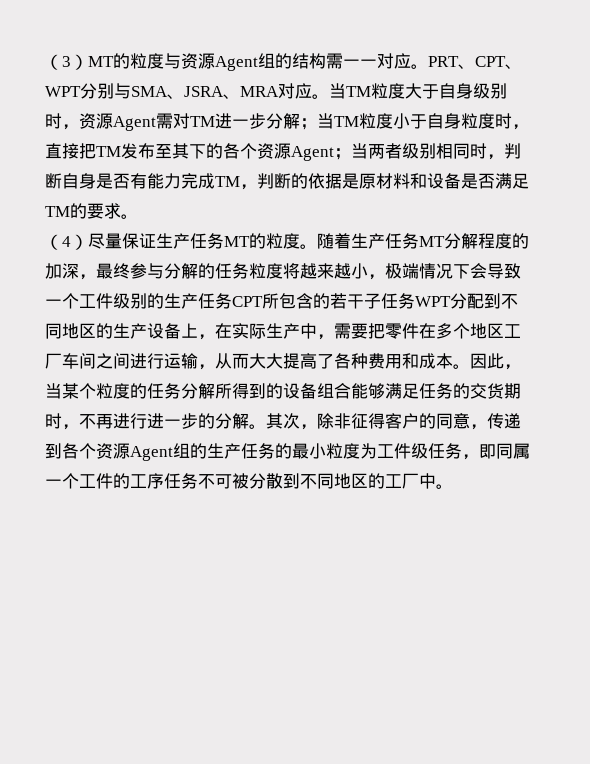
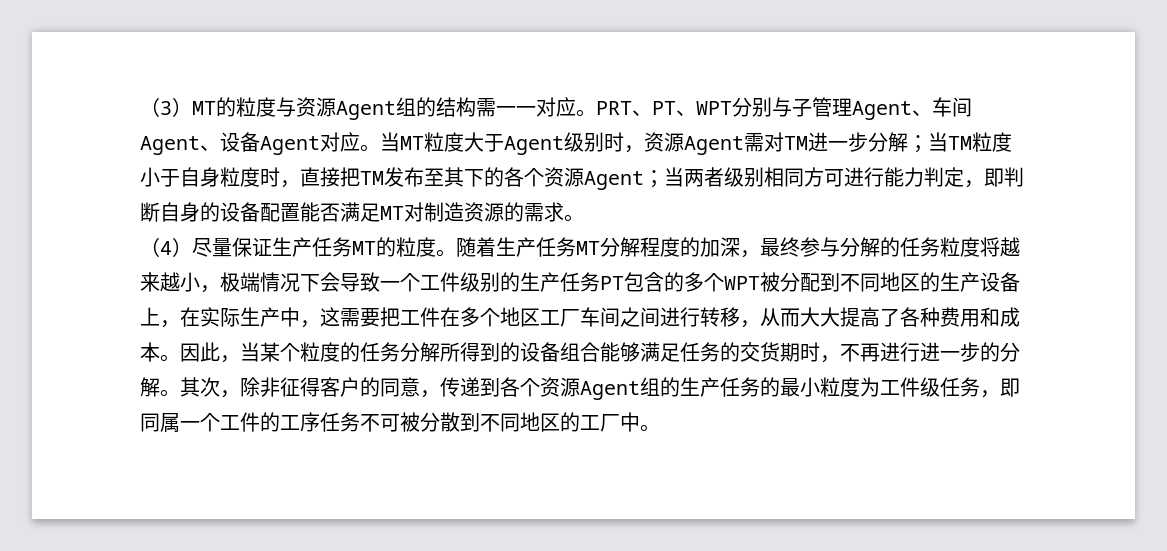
[475,56,506,67] CPT -> [652,101,676,115] PT
[131,86,279,99] SMA、JSRA、MRA -> [792,97,972,120] [140,132,320,155] 子管理Agent、车间Agent、设备Agent
[346,86,371,97] TM -> [400,136,424,150] MT
[439,83,473,99] 自身 -> [504,136,564,155] Agent
[470,143,521,160] [45,173,529,190] [45,203,104,219] 时，判断自身是否有能力完成TM，判断的依据是原材料和设备是否满足TM的要 -> [804,167,1024,188] [140,202,544,222] 方可进行能力判定，即判断自身的设备配置能否满足MT对制造资源的需
[232,293,451,309] CPT所包含的若干子任务WPT -> [600,272,780,292] PT包含的多个WPT被
[334,323,402,339] 需要把零 -> [320,307,420,327] 这需要把工
[164,353,198,369] 运输 -> [700,307,740,327] 转移

